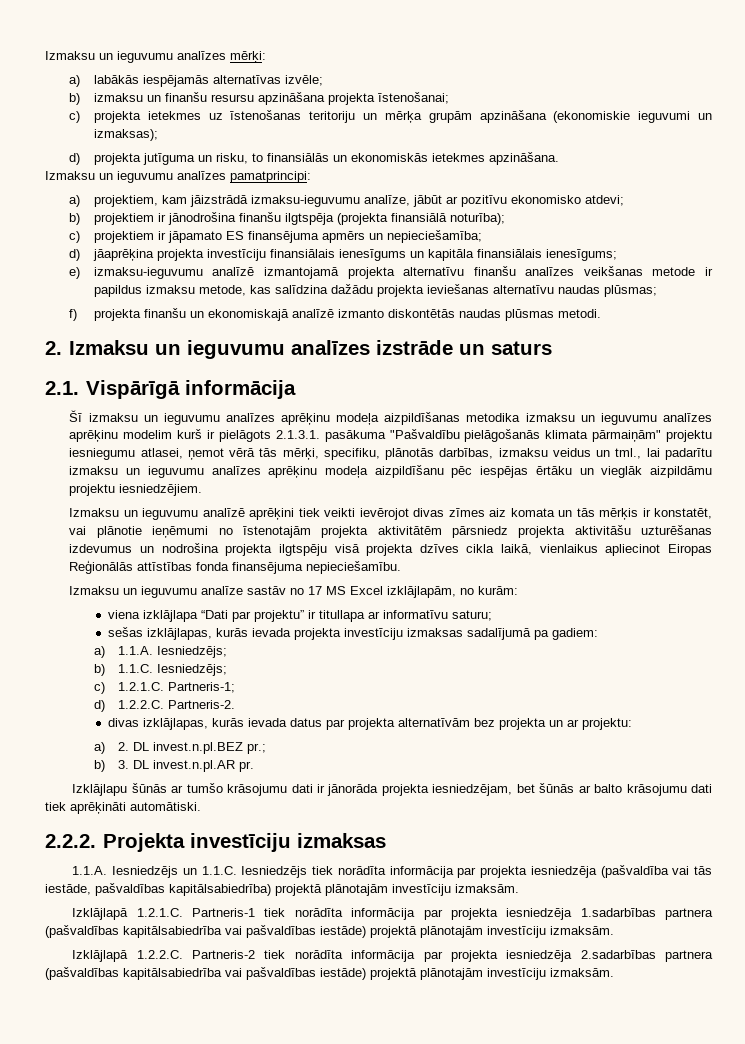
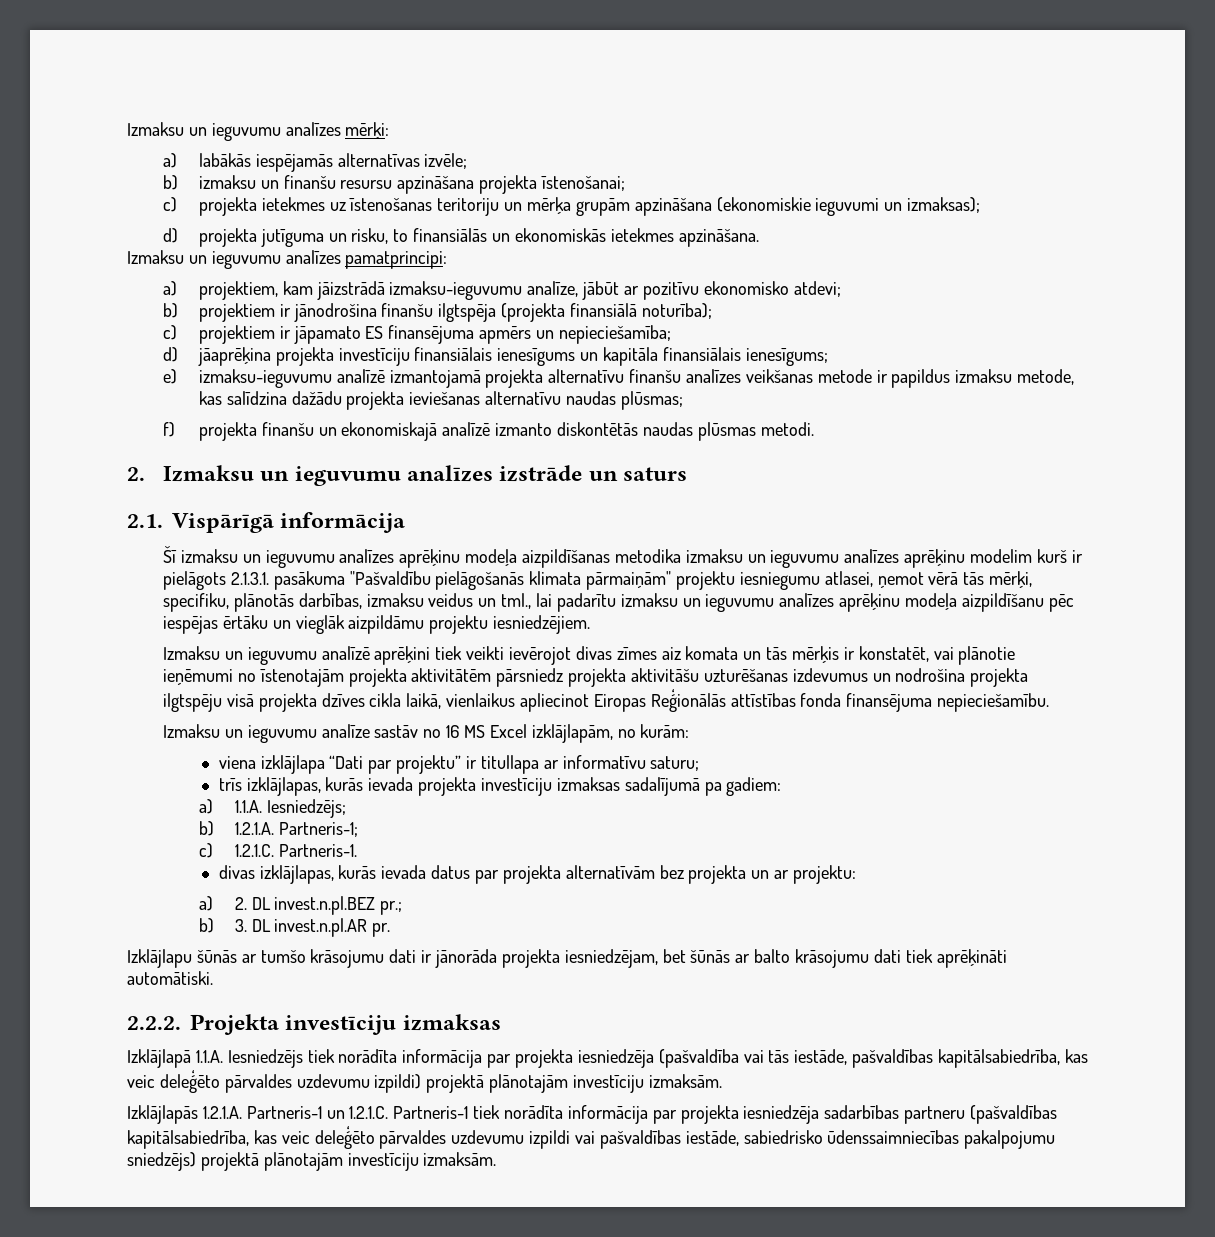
[308,586,323,595] 17 -> [446,725,460,738] 16
[108,627,144,637] sešas -> [218,778,242,791] trīs
[118,664,228,676] 1.1.C. Iesniedzējs; -> [234,822,358,837] 1.2.1.A. Partneris-1;
[168,682,236,693] [93,700,236,712] Partneris-1; // d) 1.2.2.C. Partneris-2. -> [278,844,357,857] Partneris-1.
(386, 840) none -> [127,1049,191,1068] Izklājlapā
[182,866,308,878] un 1.1.C. Iesniedzējs -> (303, 1058) none
[169,884,519,896] [72,908,129,920] kapitālsabiedrība) projektā plānotajām investīciju izmaksām. // Izklājlapā -> [938,1049,1088,1068] [127,1070,722,1093] [127,1105,345,1124] kapitālsabiedrība, kas veic deleģēto pārvaldes uzdevumu izpildi) projektā plānotajām investīciju izmaksām. // Izklājlapās 1.2.1.A. Partneris-1 un
[580,908,713,920] [45,925,614,938] [72,950,713,962] [45,967,366,980] 1.sadarbības partnera (pašvaldības kapitālsabiedrība vai pašvaldības iestāde) projektā plānotajām investīciju izmaksām. // Izklājlapā 1.2.2.C. Partneris-2 tiek norādīta informācija par projekta iesniedzēja 2.sadarbības partnera (pašvaldības kapitālsabiedrība vai pašvaldības iestāde) -> [824,1105,1058,1124] [127,1126,1056,1149] [127,1152,196,1171] sadarbības partneru (pašvaldības kapitālsabiedrība, kas veic deleģēto pārvaldes uzdevumu izpildi vai pašvaldības iestāde, sabiedrisko ūdenssaimniecības pakalpojumu sniedzējs)

